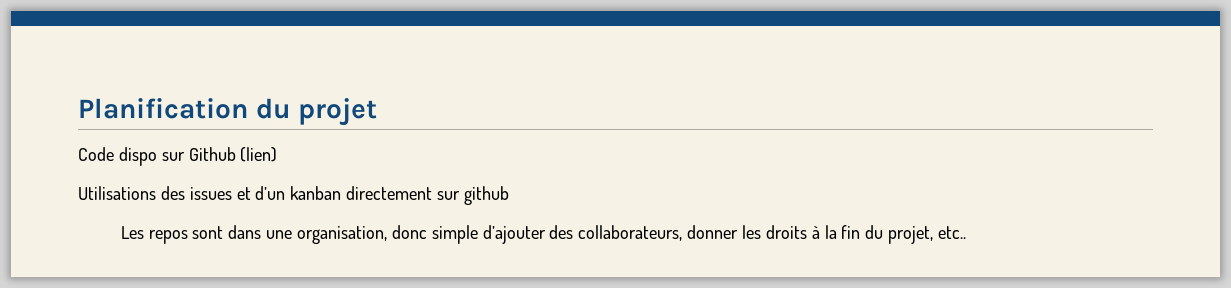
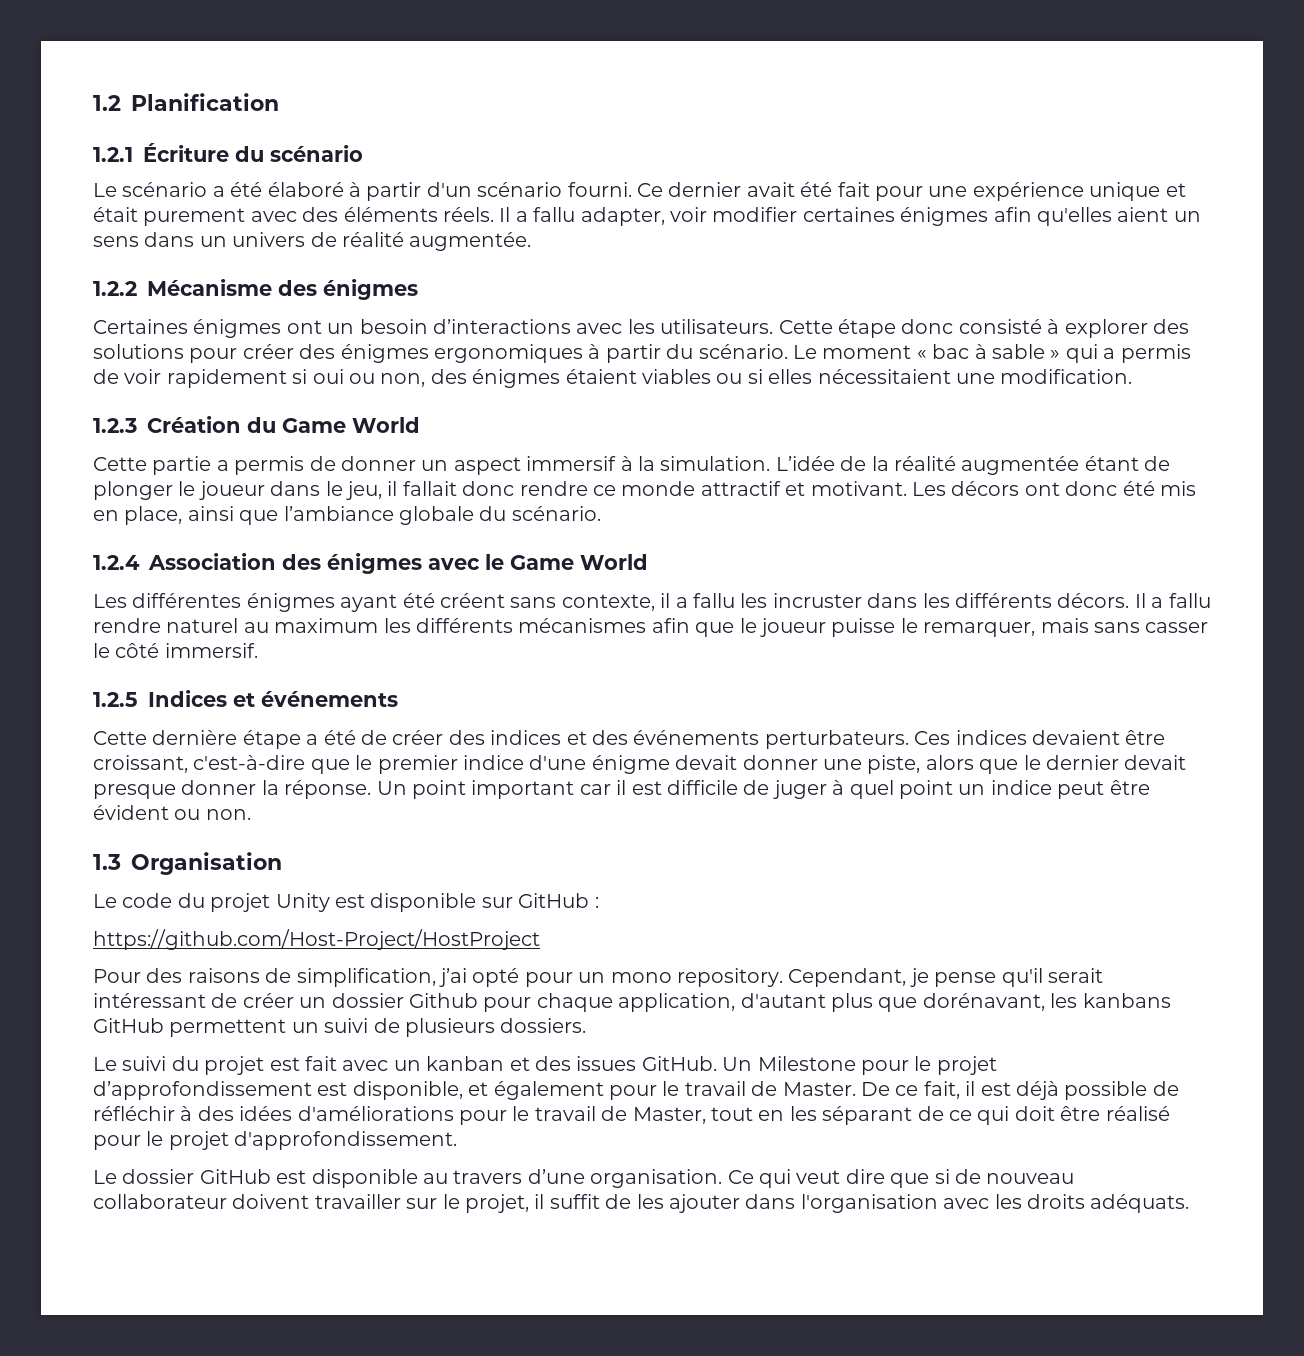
(78, 108) none -> [93,95,121,111] 1.2
[255,98,378,126] [78,147,278,166] [78,186,509,205] [120,225,967,244] du projet // Code dispo sur Github (lien) // Utilisations des issues et d’un kanban directement sur github // Les repos sont dans une organisation, donc simple d’ajouter des collaborateurs, donner les droits à la fin du projet, etc.. -> [93,142,363,162] [93,182,1186,201] [93,207,1201,226] [93,232,532,251] [93,279,418,300] [93,319,1189,338] [93,344,1191,363] [93,369,1133,388] [93,416,420,433] [93,456,1171,475] [93,481,1196,500] [93,506,601,525] [93,553,648,574] [93,593,1211,612] [93,618,1209,637] [93,643,258,658] [93,690,398,707] [93,730,1166,749] [93,755,1187,774] [93,780,1150,799] [93,805,251,820] [93,852,282,875] [93,893,599,912] [93,929,540,950] [93,968,1103,987] [93,993,1171,1012] [93,1018,587,1037] [93,1056,997,1075] [93,1081,1179,1100] [93,1106,1170,1125] [93,1131,458,1150] [93,1169,1075,1188] [93,1194,1190,1213] // 1.2.1 Écriture du scénario // Le scénario a été élaboré à partir d'un scénario fourni. Ce dernier avait été fait pour une expérience unique et était purement avec des éléments réels. Il a fallu adapter, voir modifier certaines énigmes afin qu'elles aient un sens dans un univers de réalité augmentée. // 1.2.2 Mécanisme des énigmes // Certaines énigmes ont un besoin d’interactions avec les utilisateurs. Cette étape donc consisté à explorer des solutions pour créer des énigmes ergonomiques à partir du scénario. Le moment « bac à sable » qui a permis de voir rapidement si oui ou non, des énigmes étaient viables ou si elles nécessitaient une modification. // 1.2.3 Création du Game World // Cette partie a permis de donner un aspect immersif à la simulation. L’idée de la réalité augmentée étant de plonger le joueur dans le jeu, il fallait donc rendre ce monde attractif et motivant. Les décors ont donc été mis en place, ainsi que l’ambiance globale du scénario. // 1.2.4 Association des énigmes avec le Game World // Les différentes énigmes ayant été créent sans contexte, il a fallu les incruster dans les différents décors. Il a fallu rendre naturel au maximum les différents mécanismes afin que le joueur puisse le remarquer, mais sans casser le côté immersif. // 1.2.5 Indices et événements // Cette dernière étape a été de créer des indices et des événements perturbateurs. Ces indices devaient être croissant, c'est-à-dire que le premier indice d'une énigme devait donner une piste, alors que le dernier devait presque donner la réponse. Un point important car il est difficile de juger à quel point un indice peut être évident ou non. // 1.3 Organisation // Le code du projet Unity est disponible sur GitHub : // https://github.com/Host-Project/HostProject // Pour des raisons de simplification, j’ai opté pour un mono repository. Cependant, je pense qu'il serait intéressant de créer un dossier Github pour chaque application, d'autant plus que dorénavant, les kanbans GitHub permettent un suivi de plusieurs dossiers. // Le suivi du projet est fait avec un kanban et des issues GitHub. Un Milestone pour le projet d’approfondissement est disponible, et également pour le travail de Master. De ce fait, il est déjà possible de réfléchir à des idées d'améliorations pour le travail de Master, tout en les séparant de ce qui doit être réalisé pour le projet d'approfondissement. // Le dossier GitHub est disponible au travers d’une organisation. Ce qui veut dire que si de nouveau collaborateur doivent travailler sur le projet, il suffit de les ajouter dans l'organisation avec les droits adéquats.

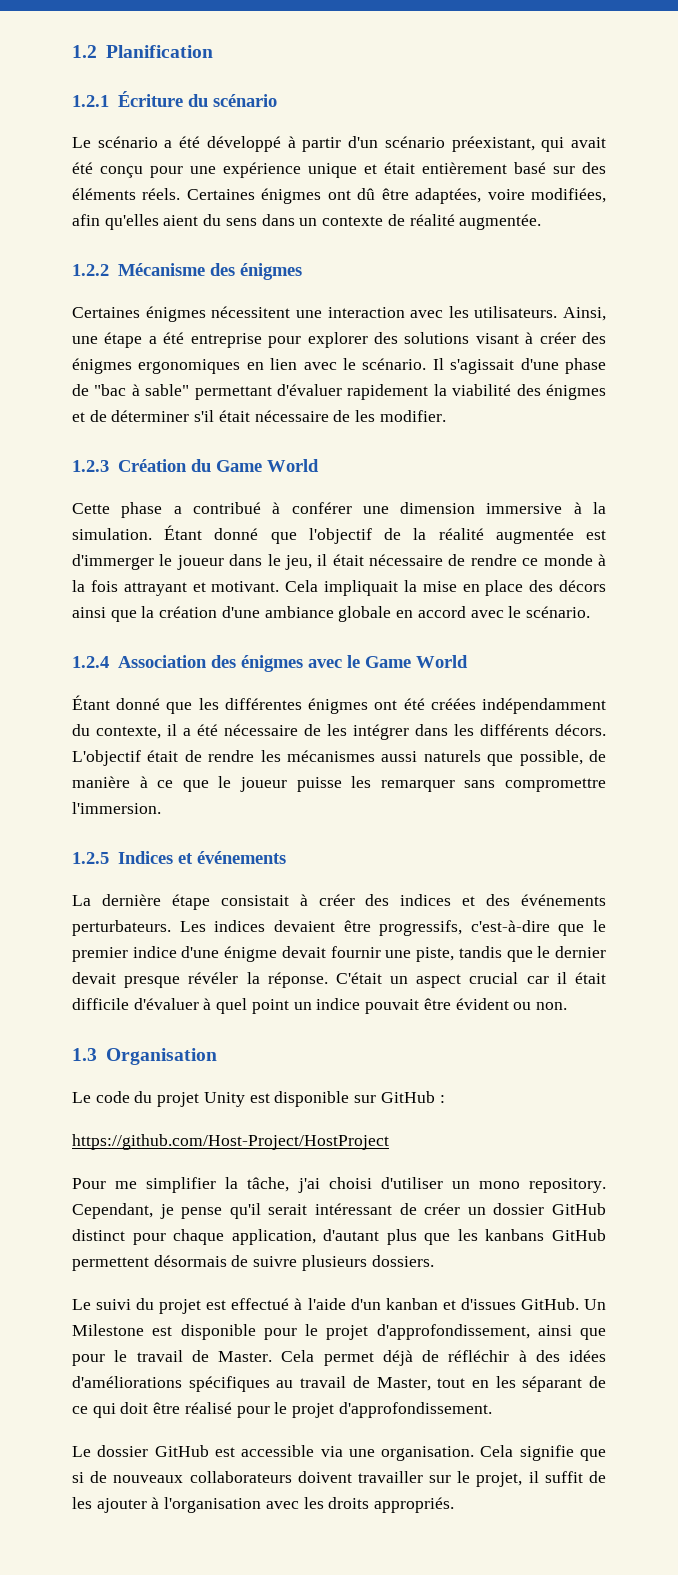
[267,182,344,197] élaboré -> [206,136,281,152] développé
[567,182,742,197] fourni. Ce dernier -> [451,136,565,152] préexistant, qui
[837,182,870,197] fait -> [100,166,143,178] conçu
[143,207,989,226] purement avec des éléments réels. Il a fallu adapter, voir modifier certaines énigmes -> [422,162,606,174] [72,188,607,204] entièrement basé sur des éléments réels. Certaines énigmes ont dû être adaptées, voire modifiées,
[1173,211,1201,222] un -> [203,214,222,226] du
[232,232,306,247] univers -> [322,216,384,226] contexte
[286,319,1060,338] ont un besoin d’interactions avec les utilisateurs. Cette étape donc consisté à -> [211,306,606,321] [72,332,302,348] nécessitent une interaction avec les utilisateurs. Ainsi, une étape a été entreprise pour
[189,348,238,363] pour -> [475,332,534,344] visant à
[588,344,1191,363] [93,369,1133,388] à partir du scénario. Le moment « bac à sable » qui a permis de voir rapidement si oui ou non, des énigmes étaient viables ou si elles nécessitaient une modification. -> [246,358,606,374] [72,384,606,400] [72,410,446,422] en lien avec le scénario. Il s'agissait d'une phase de "bac à sable" permettant d'évaluer rapidement la viabilité des énigmes et de déterminer s'il était nécessaire de les modifier.
[152,456,835,475] partie a permis de donner un aspect immersif à la simulation. L’idée -> [121,502,606,518] [72,525,372,544] phase a contribué à conférer une dimension immersive à la simulation. Étant donné que l'objectif
[1084,456,1171,471] [93,481,173,500] étant de plonger -> [586,530,606,540] [72,554,154,570] est d'immerger
[402,481,1196,496] [93,506,507,525] fallait donc rendre ce monde attractif et motivant. Les décors ont donc été mis en place, ainsi que l’ambiance globale du -> [332,554,607,566] [72,580,606,596] [72,606,522,622] était nécessaire de rendre ce monde à la fois attrayant et motivant. Cela impliquait la mise en place des décors ainsi que la création d'une ambiance globale en accord avec le
[93,593,1211,612] [93,618,1209,637] [93,643,258,658] Les différentes énigmes ayant été créent sans contexte, il a fallu les incruster dans les différents décors. Il a fallu rendre naturel au maximum les différents mécanismes afin que le joueur puisse le remarquer, mais sans casser le côté immersif. -> [72,695,606,714] [72,724,606,740] [72,750,606,766] [72,776,606,792] [72,802,161,814] Étant donné que les différentes énigmes ont été créées indépendamment du contexte, il a été nécessaire de les intégrer dans les différents décors. L'objectif était de rendre les mécanismes aussi naturels que possible, de manière à ce que le joueur puisse les remarquer sans compromettre l'immersion.
[93,731,147,745] Cette -> [72,895,91,906] La
[306,730,387,745] a été de -> [220,894,308,906] consistait à
[914,731,951,745] Ces -> [179,921,206,932] Les
[93,755,188,773] croissant, -> [379,920,463,936] progressifs,
[742,755,818,770] donner -> [330,946,381,958] fournir
[925,755,974,770] alors -> [458,946,502,958] tandis
[181,780,257,795] donner -> [188,972,239,984] révéler
[376,780,827,799] Un point important car il est difficile de juger -> [335,972,606,988] [72,998,199,1010] C'était un aspect crucial car il était difficile d'évaluer
[1057,781,1105,799] peut -> [365,999,420,1014] pouvait
[146,968,573,987] des raisons de simplification, j’ai opté pour -> [115,1177,443,1193] me simplifier la tâche, j'ai choisi d'utiliser
[409,993,478,1008] Github -> [552,1203,607,1215] [72,1229,125,1241] GitHub distinct
[922,993,1045,1011] dorénavant, -> (451, 1239) none
[291,1018,400,1033] un suivi de -> [153,1255,298,1267] désormais de suivre
[305,1056,637,1071] fait avec un kanban et des issues -> [231,1298,516,1310] effectué à l'aide d'un kanban et d'issues
[860,1056,997,1075] [93,1081,604,1100] pour le projet d’approfondissement est disponible, et également -> [152,1324,606,1340] est disponible pour le projet d'approfondissement, ainsi que
[860,1081,1148,1100] De ce fait, il est déjà possible -> [281,1350,413,1366] Cela permet déjà
[459,1106,530,1125] pour le -> [188,1376,294,1392] spécifiques au
[311,1169,885,1188] disponible au travers d’une organisation. Ce qui veut dire -> [241,1445,574,1461] accessible via une organisation. Cela signifie
[986,1173,1075,1184] [93,1194,227,1209] nouveau collaborateur -> [113,1471,292,1483] nouveaux collaborateurs
[745,1194,796,1209] dans -> [151,1497,160,1509] à
[1090,1194,1190,1213] adéquats. -> [374,1497,455,1513] appropriés.

